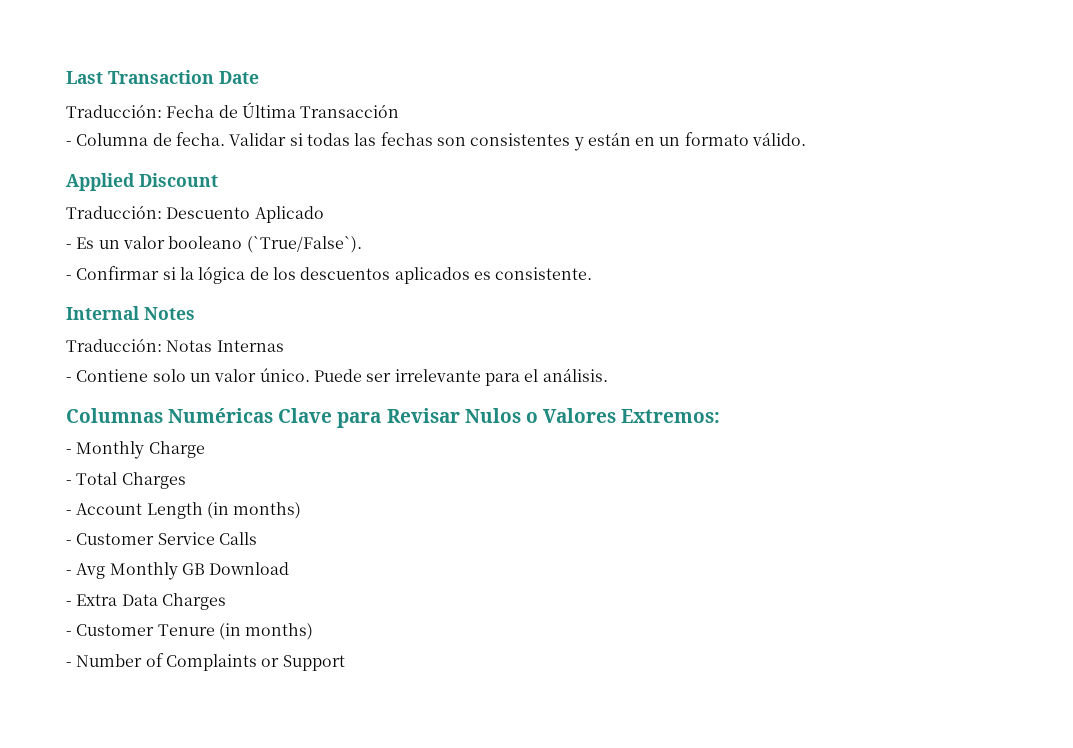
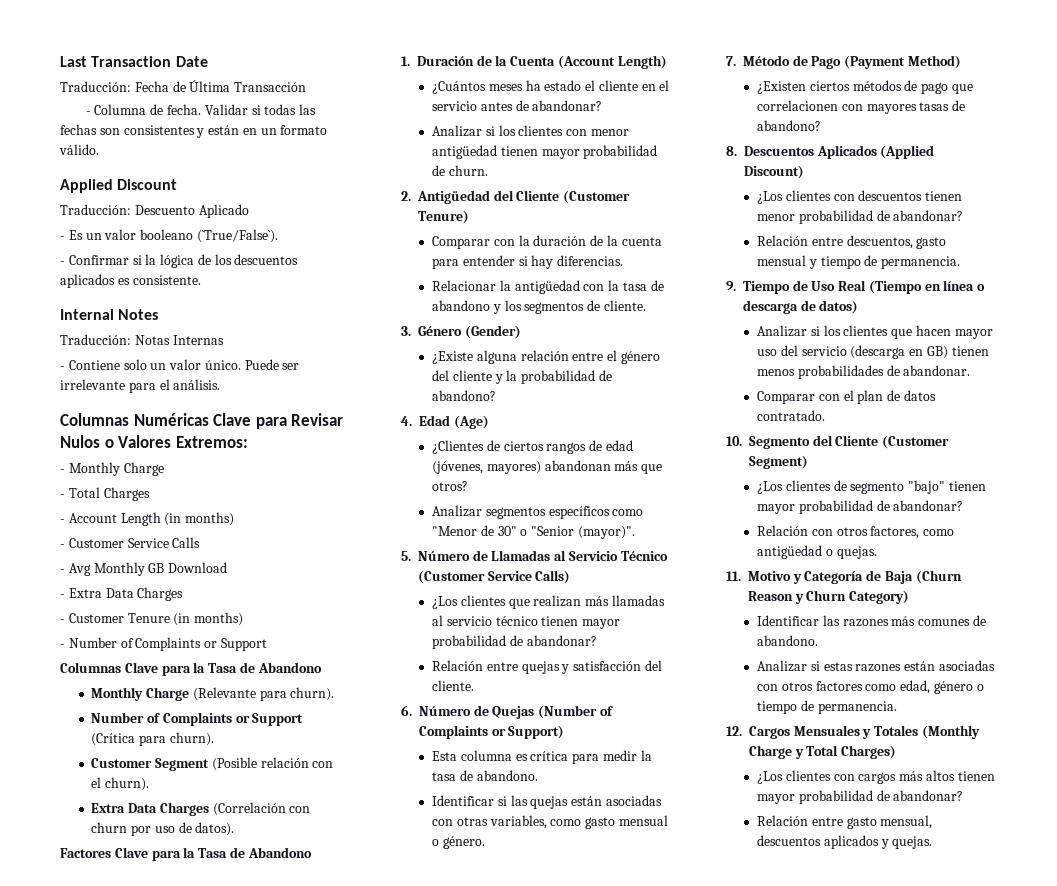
(345, 663) none -> [60,662,322,676] [91,687,335,701] [91,712,304,726] [91,732,214,746] [91,757,334,771] [91,777,149,791] [91,802,311,816] [91,822,235,836] [60,847,312,861] [400,55,667,69] [432,80,670,94] [432,100,603,111] [432,125,629,137] [432,145,658,159] [432,165,488,176] [400,190,631,204] [417,210,469,224] [432,235,662,249] [432,255,624,269] [432,280,664,294] [432,300,646,314] [400,325,521,339] [432,350,660,364] [432,370,612,384] [432,390,497,401] [400,415,489,429] [432,440,633,454] [432,460,663,474] [432,481,469,491] [432,505,644,519] [432,525,635,539] [400,550,668,561] [417,570,571,584] [432,595,665,609] [432,615,621,629] [432,635,597,649] [432,660,662,674] [432,680,475,691] [400,705,613,719] [418,725,565,739] [432,750,652,764] [432,770,538,781] [432,795,662,809] [432,815,668,829] [432,836,485,849] [725,55,961,69] [757,80,973,94] [757,100,966,114] [757,120,822,131] [725,145,935,159] [743,165,804,179] [757,190,963,204] [757,210,964,224] [757,235,947,249] [757,255,961,269] [725,280,986,294] [742,300,859,314] [757,325,993,339] [757,345,989,359] [757,365,971,379] [757,390,936,404] [757,410,826,421] [725,435,950,449] [748,455,808,469] [757,480,986,494] [757,500,964,514] [757,525,955,539] [757,545,877,559] [725,570,962,584] [747,590,910,604] [757,615,986,627] [757,635,819,646] [757,660,995,672] [757,680,984,694] [757,700,897,714] [725,725,980,739] [748,745,897,759] [757,770,995,784] [757,790,964,804] [757,815,933,829] [757,835,933,849] // Columnas Clave para la Tasa de Abandono // Monthly Charge (Relevante para churn). // Number of Complaints or Support (Crítica para churn). // Customer Segment (Posible relación con el churn). // Extra Data Charges (Correlación con churn por uso de datos). // Factores Clave para la Tasa de Abandono // 1. Duración de la Cuenta (Account Length) // ¿Cuántos meses ha estado el cliente en el servicio antes de abandonar? // Analizar si los clientes con menor antigüedad tienen mayor probabilidad de churn. // 2. Antigüedad del Cliente (Customer Tenure) // Comparar con la duración de la cuenta para entender si hay diferencias. // Relacionar la antigüedad con la tasa de abandono y los segmentos de cliente. // 3. Género (Gender) // ¿Existe alguna relación entre el género del cliente y la probabilidad de abandono? // 4. Edad (Age) // ¿Clientes de ciertos rangos de edad (jóvenes, mayores) abandonan más que otros? // Analizar segmentos específicos como "Menor de 30" o "Senior (mayor)". // 5. Número de Llamadas al Servicio Técnico (Customer Service Calls) // ¿Los clientes que realizan más llamadas al servicio técnico tienen mayor probabilidad de abandonar? // Relación entre quejas y satisfacción del cliente. // 6. Número de Quejas (Number of Complaints or Support) // Esta columna es crítica para medir la tasa de abandono. // Identificar si las quejas están asociadas con otras variables, como gasto mensual o género. // 7. Método de Pago (Payment Method) // ¿Existen ciertos métodos de pago que correlacionen con mayores tasas de abandono? // 8. Descuentos Aplicados (Applied Discount) // ¿Los clientes con descuentos tienen menor probabilidad de abandonar? // Relación entre descuentos, gasto mensual y tiempo de permanencia. // 9. Tiempo de Uso Real (Tiempo en línea o descarga de datos) // Analizar si los clientes que hacen mayor uso del servicio (descarga en GB) tienen menos probabilidades de abandonar. // Comparar con el plan de datos contratado. // 10. Segmento del Cliente (Customer Segment) // ¿Los clientes de segmento "bajo" tienen mayor probabilidad de abandonar? // Relación con otros factores, como antigüedad o quejas. // 11. Motivo y Categoría de Baja (Churn Reason y Churn Category) // Identificar las razones más comunes de abandono. // Analizar si estas razones están asociadas con otros factores como edad, género o tiempo de permanencia. // 12. Cargos Mensuales y Totales (Monthly Charge y Total Charges) // ¿Los clientes con cargos más altos tienen mayor probabilidad de abandonar? // Relación entre gasto mensual, descuentos aplicados y quejas.

